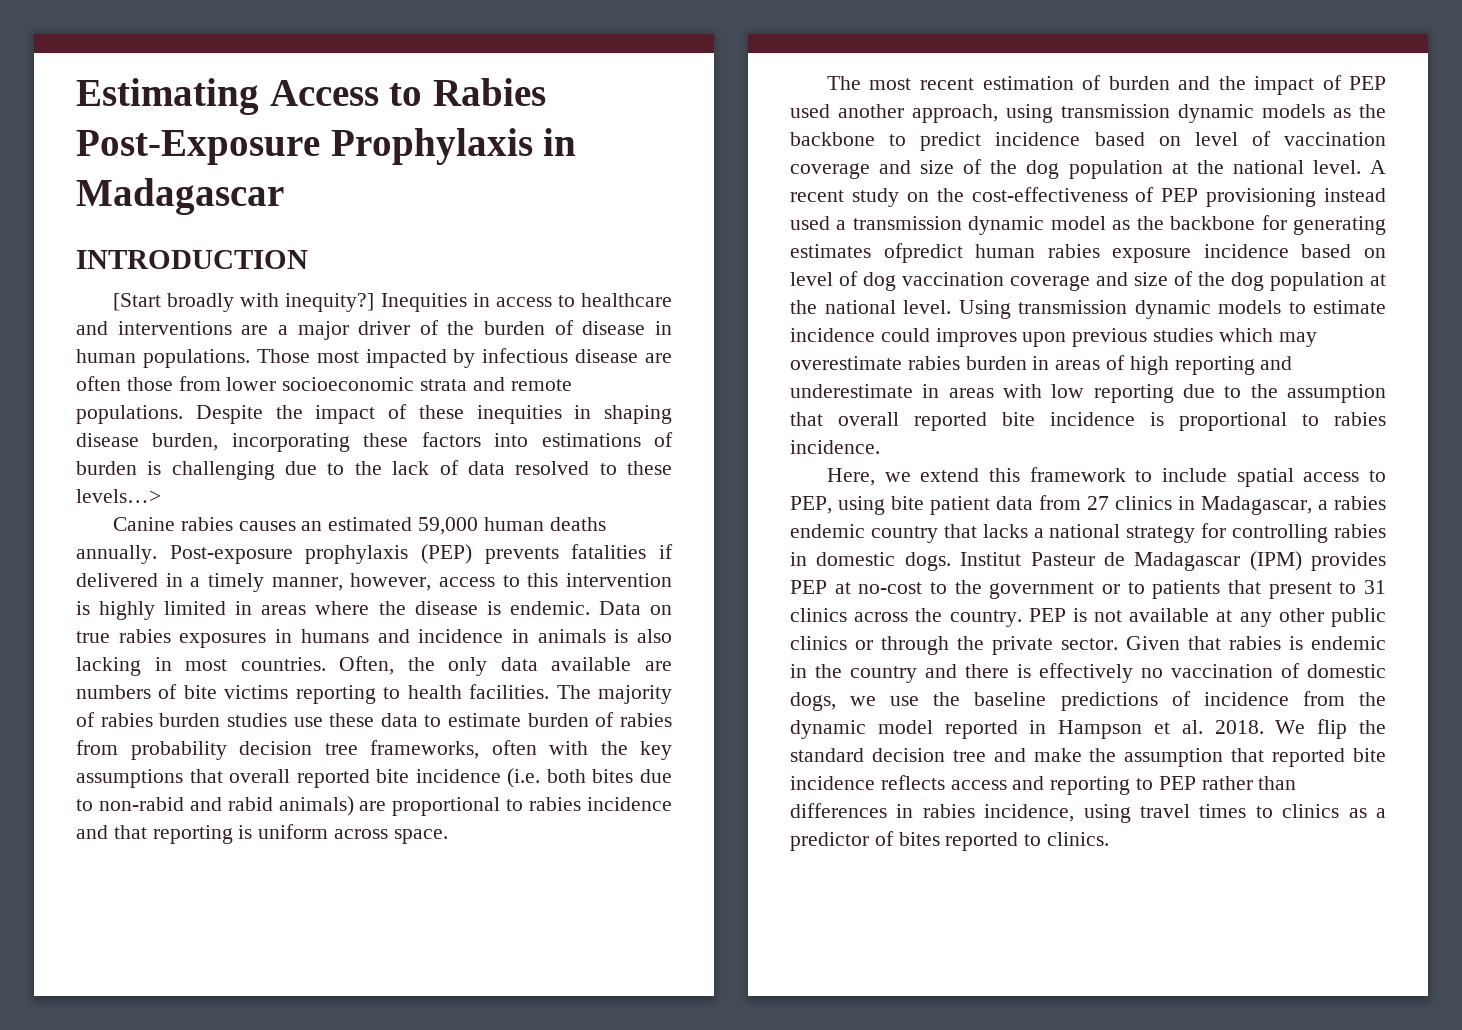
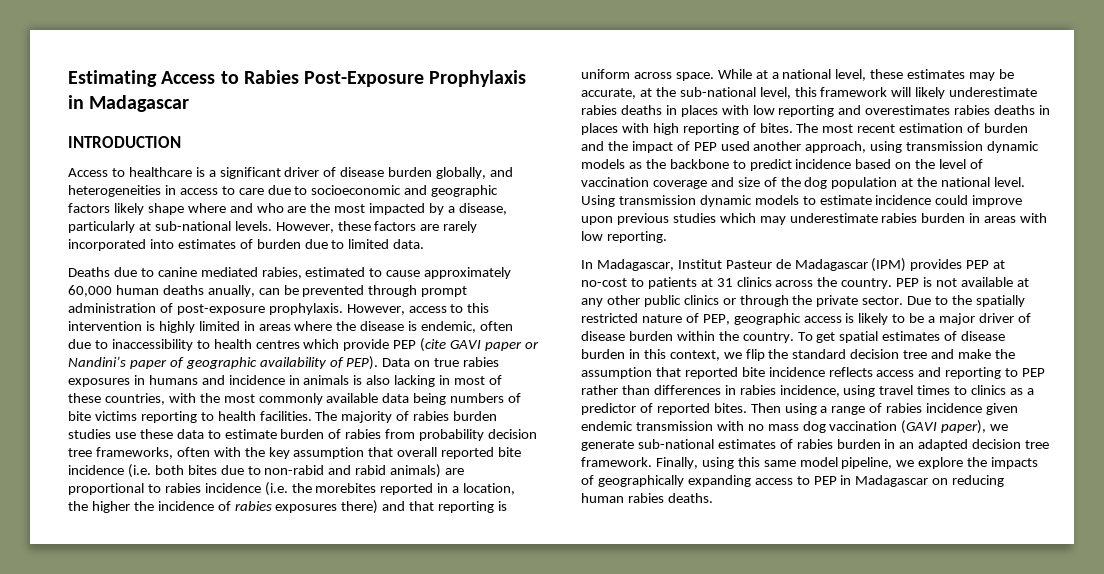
[112,293,672,312] [76,320,672,340] [76,348,672,368] [76,376,572,391] [76,404,672,424] [76,432,674,452] [76,460,673,480] [76,489,161,503] [112,517,606,535] [76,544,673,564] [76,573,432,592] [Start broadly with inequity?] Inequities in access to healthcare and interventions are a major driver of the burden of disease in human populations. Those most impacted by infectious disease are often those from lower socioeconomic strata and remote populations. Despite the impact of these inequities in shaping disease burden, incorporating these factors into estimations of burden is challenging due to the lack of data resolved to these levels…> // Canine rabies causes an estimated 59,000 human deaths annually. Post-exposure prophylaxis (PEP) prevents fatalities if delivered in a timely manner, however, -> [68,167,514,179] [68,185,499,197] [68,203,507,215] [68,221,478,233] [68,239,425,251] [68,267,512,279] [68,285,468,297] [68,303,405,315] Access to healthcare is a significant driver of disease burden globally, and heterogeneities in access to care due to socioeconomic and geographic factors likely shape where and who are the most impacted by a disease, particularly at sub-national levels. However, these factors are rarely incorporated into estimates of burden due to limited data. // Deaths due to canine mediated rabies, estimated to cause approximately 60,000 human deaths anually, can be prevented through prompt administration of post-exposure prophylaxis. However,
[509,601,590,615] endemic. -> [421,321,514,333] [68,338,539,352] [68,356,379,370] endemic, often due to inaccessibility to health centres which provide PEP (cite GAVI paper or Nandini’s paper of geographic availability of PEP).
[240,656,672,676] countries. Often, the only data available are -> [488,375,502,385] [68,393,447,405] of these countries, with the most commonly available data being
[76,769,183,788] assumptions -> [293,447,365,459] assumption
(673, 804) none -> [264,482,516,496] [68,500,379,514] (i.e. the morebites reported in a location, the higher the incidence of rabies exposures there)
(448, 836) // -> [717,69,1015,81] [581,87,1038,99] [581,105,1051,117] [581,123,793,135] While at a national level, these estimates may be accurate, at the sub-national level, this framework will likely underestimate rabies deaths in places with low reporting and overestimates rabies deaths in places with high reporting of bites.
(1181, 141) none -> [915,159,936,169] the
[1370,160,1386,174] [790,187,1386,207] [790,215,1386,235] [790,243,1386,263] [790,271,1386,291] [790,300,951,314] A recent study on the cost-effectiveness of PEP provisioning instead used a transmission dynamic model as the backbone for generating estimates ofpredict human rabies exposure incidence based on level of dog vaccination coverage and size of the dog population at the national level. -> (1026, 182) none
[935,328,1017,347] improves -> [972,195,1023,207] improve
[790,356,902,370] overestimate -> [789,213,878,223] underestimate
[1106,355,1293,375] [790,384,1386,403] [790,412,1386,431] [790,440,880,454] [826,467,1386,487] [790,495,1386,515] [790,523,1386,543] [790,552,951,571] of high reporting and underestimate in areas with low reporting due to the assumption that overall reported bite incidence is proportional to rabies incidence. // Here, we extend this framework to include spatial access to PEP, using bite patient data from 27 clinics in Madagascar, a rabies endemic country that lacks a national strategy for controlling rabies in domestic dogs. -> [1020,213,1048,223] [581,231,667,243] [581,259,674,271] with low reporting. // In Madagascar,
[954,580,1357,599] the government or to patients that present to -> [647,277,713,289] patients at
[1126,636,1386,650] [790,663,1386,683] [790,691,1386,711] [790,720,1306,739] Given that rabies is endemic in the country and there is effectively no vaccination of domestic dogs, we use the baseline predictions of incidence from the dynamic model reported in Hampson et al. 2018. We -> [907,295,1025,307] [581,313,1031,325] [581,331,1006,343] [581,349,742,361] Due to the spatially restricted nature of PEP, geographic access is likely to be a major driver of disease burden within the country. To get spatial estimates of disease burden in this context, we
[898,832,1110,851] bites reported to clinics. -> [656,403,1019,415] [581,420,1009,434] [581,439,1050,451] [581,457,1039,469] [581,475,1005,487] [581,493,713,503] reported bites. Then using a range of rabies incidence given endemic transmission with no mass dog vaccination (GAVI paper), we generate sub-national estimates of rabies burden in an adapted decision tree framework. Finally, using this same model pipeline, we explore the impacts of geographically expanding access to PEP in Madagascar on reducing human rabies deaths.

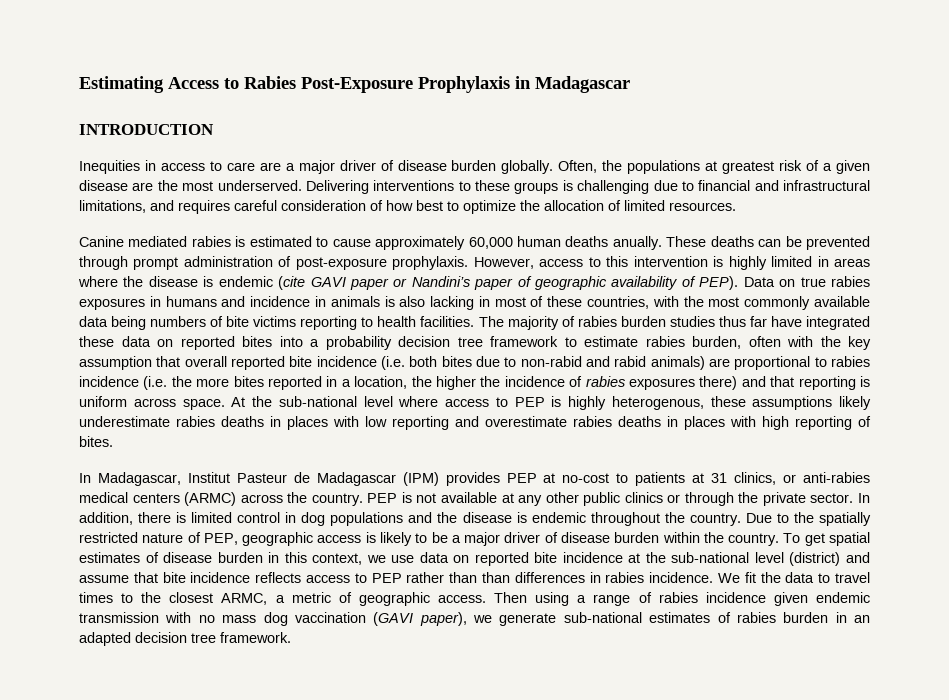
[68,167,514,179] [68,185,499,197] [68,203,507,215] [68,221,478,233] [68,239,425,251] [68,267,302,279] Access to healthcare is a significant driver of disease burden globally, and heterogeneities in access to care due to socioeconomic and geographic factors likely shape where and who are the most impacted by a disease, particularly at sub-national levels. However, these factors are rarely incorporated into estimates of burden due to limited data. // Deaths due to canine mediated rabies, -> [79,160,871,174] [79,180,870,194] [79,200,736,214] [79,236,246,247] Inequities in access to care are a major driver of disease burden globally. Often, the populations at greatest risk of a given disease are the most underserved. Delivering interventions to these groups is challenging due to financial and infrastructural limitations, and requires careful consideration of how best to optimize the allocation of limited resources. // Canine mediated rabies is
[207,285,255,297] anually, -> [612,236,754,250] anually. These deaths
[421,321,514,333] [68,339,417,351] endemic, often due to inaccessibility to health centres which provide PEP -> [218,276,273,287] endemic
[114,429,538,441] [68,447,173,459] use these data to estimate burden of rabies from probability decision tree frameworks, -> [718,316,870,330] [79,336,741,350] thus far have integrated these data on reported bites into a probability decision tree framework to estimate rabies burden,
[315,483,377,493] morebites -> [196,376,264,387] more bites
[717,69,1015,81] [581,87,912,99] While at a national level, these estimates may be accurate, at the sub-national level, this framework will -> [231,396,833,410] At the sub-national level where access to PEP is highly heterogenous, these assumptions
[865,105,951,115] overestimates -> [485,416,567,427] overestimate
[796,123,1029,133] [581,141,1040,153] [581,159,984,171] [581,177,1026,189] [581,195,1023,207] [581,213,1048,225] [581,231,667,243] The most recent estimation of burden and the impact of PEP used another approach, using transmission dynamic models as the backbone to predict incidence based on the level of vaccination coverage and size of the dog population at the national level. Using transmission dynamic models to estimate incidence could improve upon previous studies which may underestimate rabies burden in areas with low reporting. -> (113, 441) none
[736,277,772,287] clinics -> [734,472,871,485] [79,492,237,506] clinics, or anti-rabies medical centers (ARMC)
(904, 300) none -> [857,493,870,503] [79,512,741,526] In addition, there is limited control in dog populations and the disease is endemic throughout the country.
[745,349,1015,361] [581,367,738,379] flip the standard decision tree and make the assumption that reported -> [391,552,870,566] [79,572,158,583] use data on reported bite incidence at the sub-national level (district) and assume that
[918,367,1002,379] and reporting -> (350, 579) none
(650, 390) none -> [482,572,511,583] than
[779,385,1034,397] [581,403,747,415] incidence, using travel times to clinics as a predictor of reported bites. -> [649,572,870,583] [79,592,486,606] incidence. We fit the data to travel times to the closest ARMC, a metric of geographic access.
[655,457,1039,469] [581,475,1005,487] [581,493,713,503] Finally, using this same model pipeline, we explore the impacts of geographically expanding access to PEP in Madagascar on reducing human rabies deaths. -> (291, 637) none

